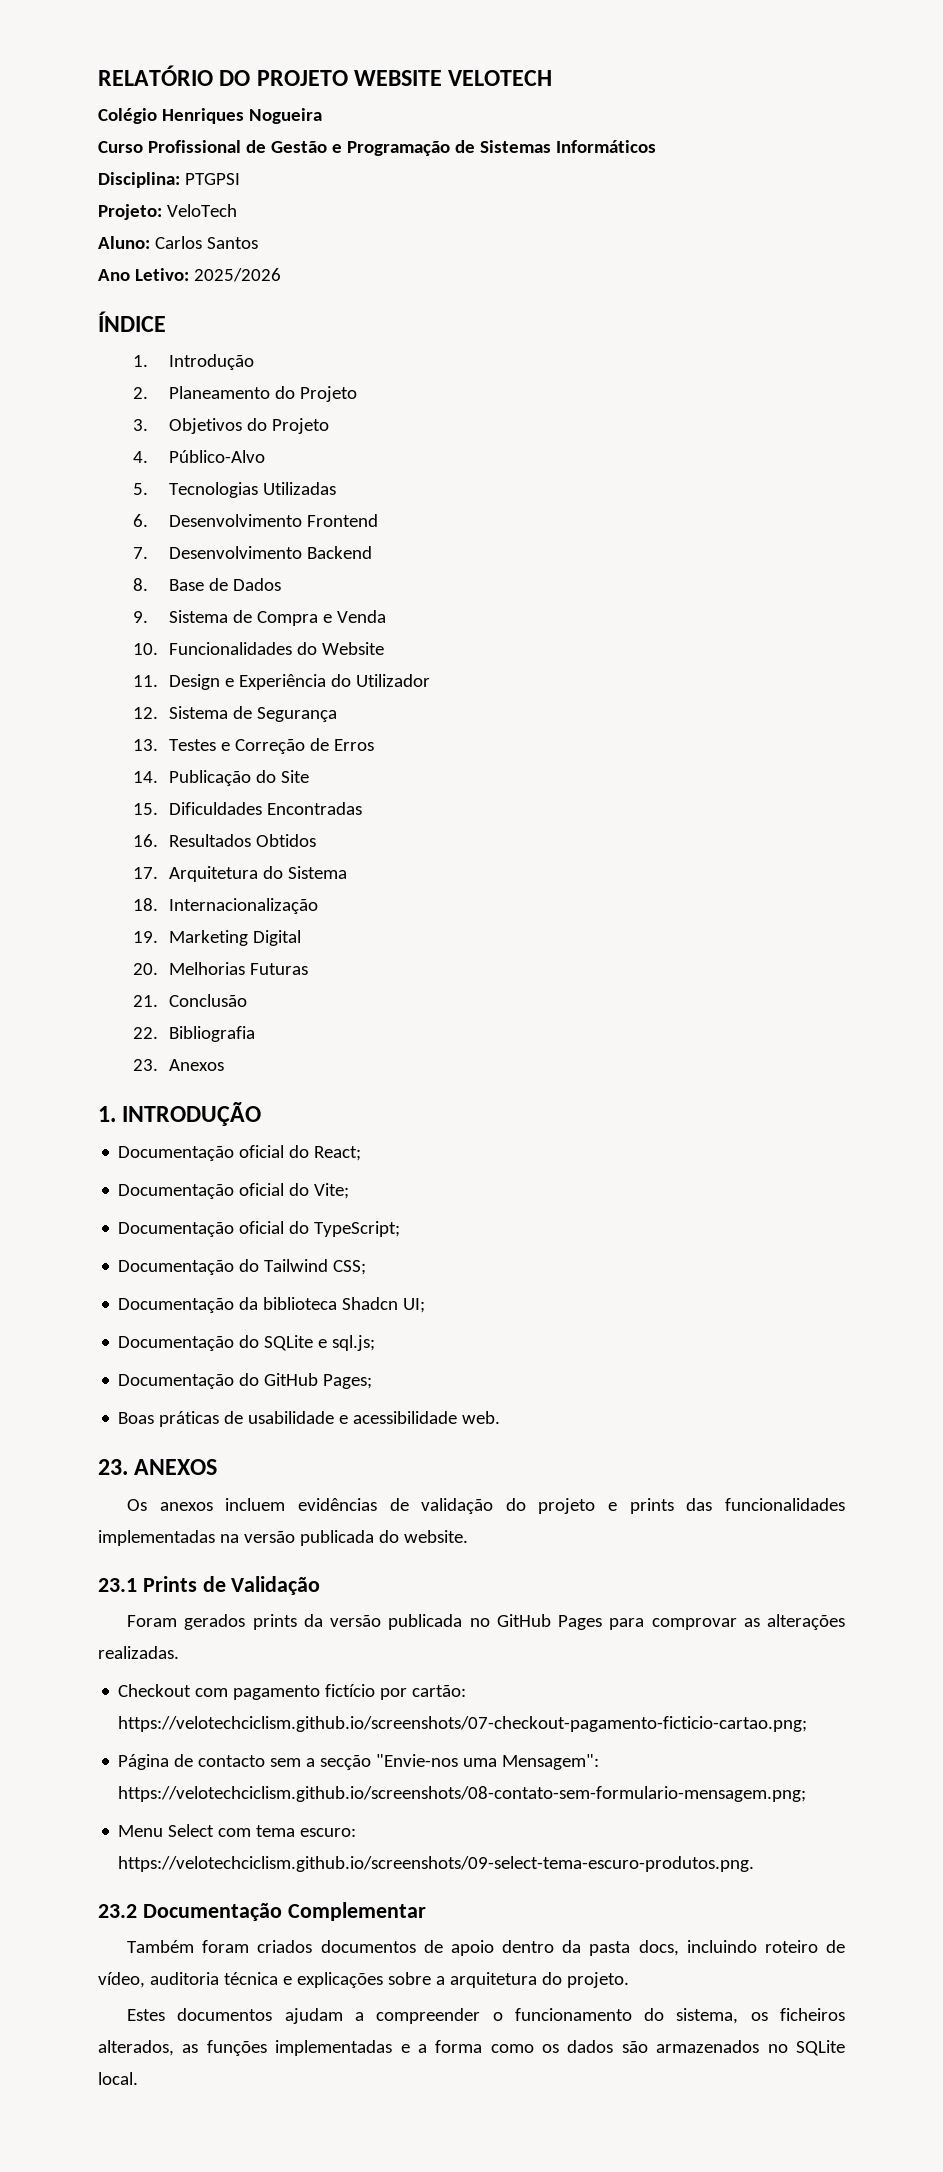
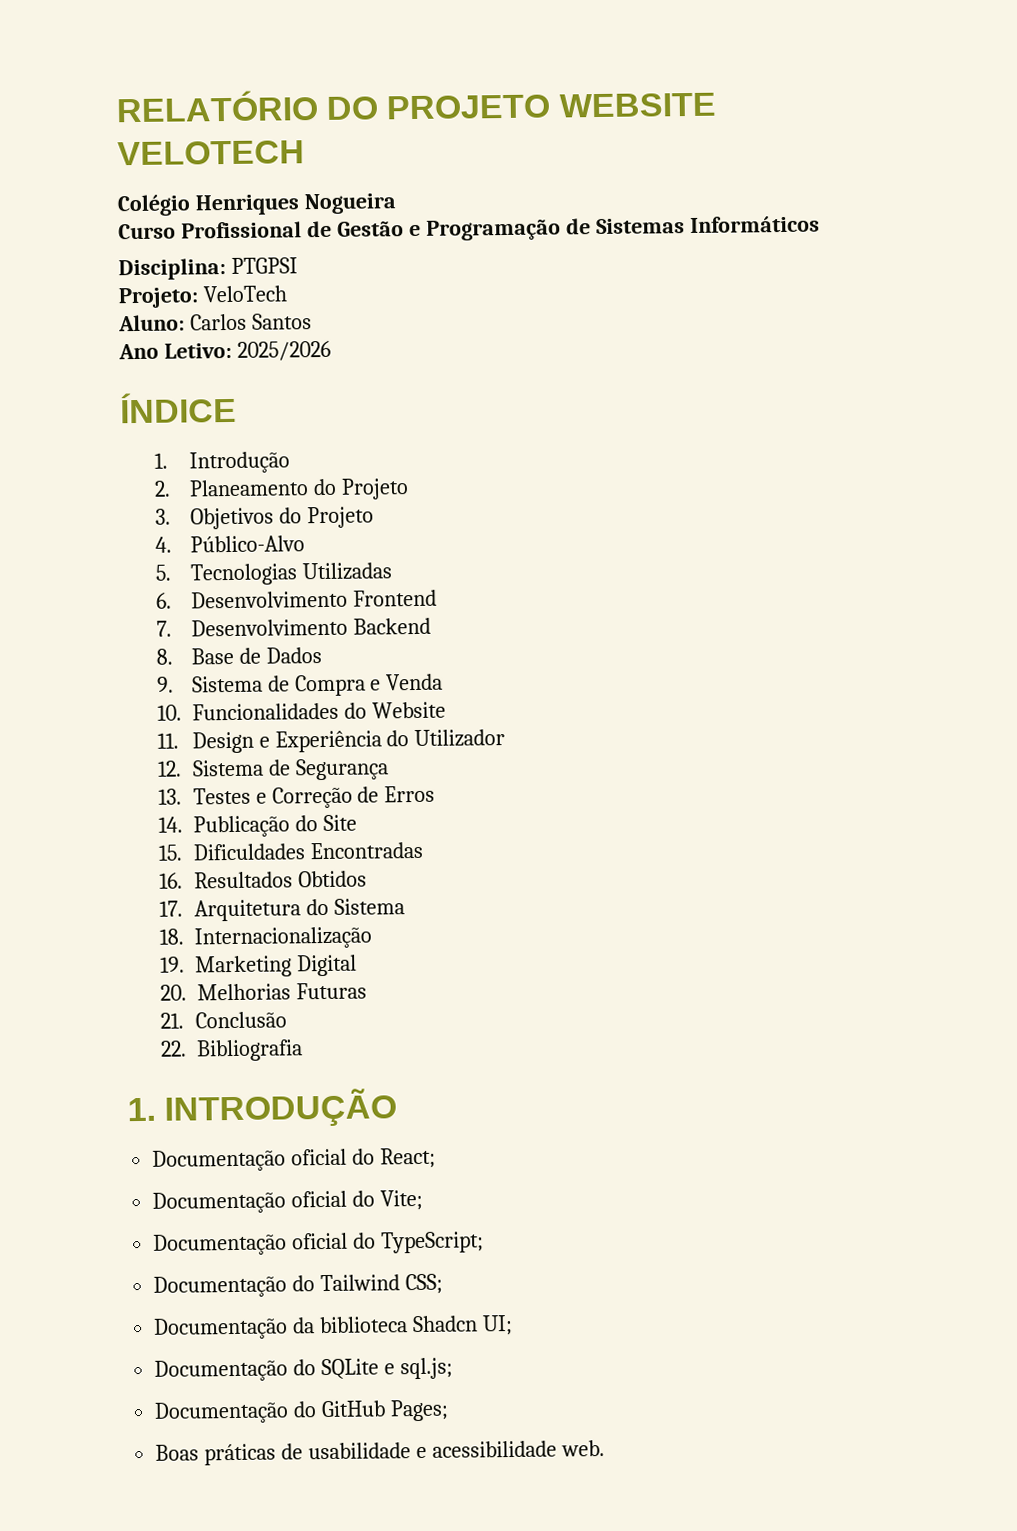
[133,1059,224,1071] // 23. Anexos -> (304, 1050) none
[98,1459,218,1475] [127,1498,845,1514] [98,1530,468,1546] [98,1576,321,1595] [127,1614,845,1630] [98,1646,179,1659] [118,1684,467,1700] [118,1716,808,1732] [118,1754,600,1770] [118,1786,807,1802] [118,1824,357,1837] [118,1856,755,1872] [98,1902,426,1921] [127,1940,846,1956] [98,1972,629,1988] [127,2008,845,2024] [98,2040,845,2056] [98,2072,138,2085] // 23. ANEXOS // Os anexos incluem evidências de validação do projeto e prints das funcionalidades implementadas na versão publicada do website. // 23.1 Prints de Validação // Foram gerados prints da versão publicada no GitHub Pages para comprovar as alterações realizadas. // Checkout com pagamento fictício por cartão: https://velotechciclism.github.io/screenshots/07-checkout-pagamento-ficticio-cartao.png; // Página de contacto sem a secção "Envie-nos uma Mensagem": https://velotechciclism.github.io/screenshots/08-contato-sem-formulario-mensagem.png; // Menu Select com tema escuro: https://velotechciclism.github.io/screenshots/09-select-tema-escuro-produtos.png. // 23.2 Documentação Complementar // Também foram criados documentos de apoio dentro da pasta docs, incluindo roteiro de vídeo, auditoria técnica e explicações sobre a arquitetura do projeto. // Estes documentos ajudam a compreender o funcionamento do sistema, os ficheiros alterados, as funções implementadas e a forma como os dados são armazenados no SQLite local. -> (605, 1448) none

